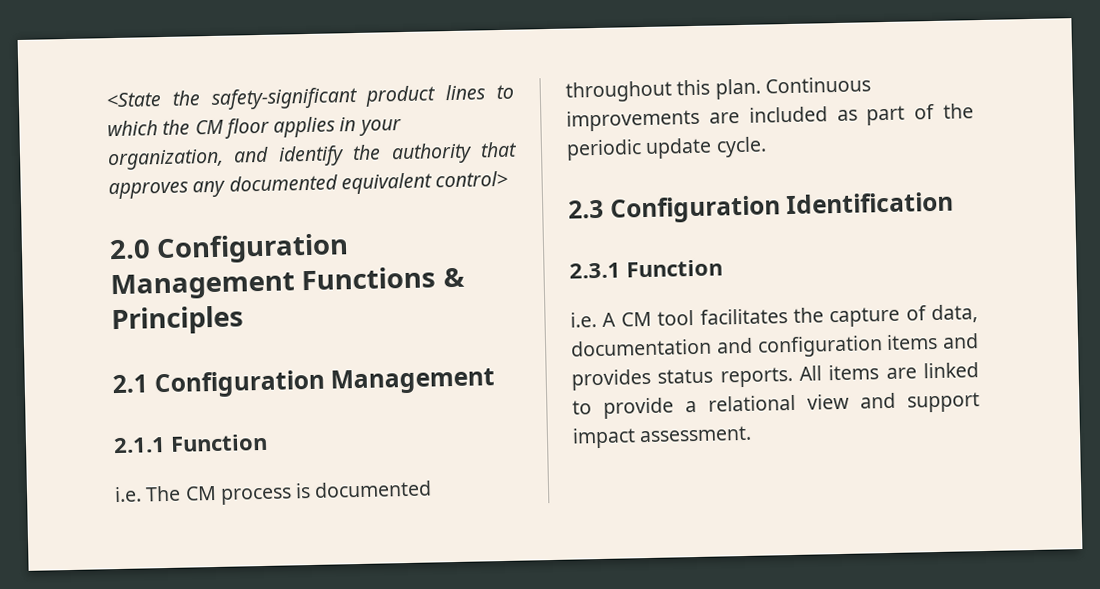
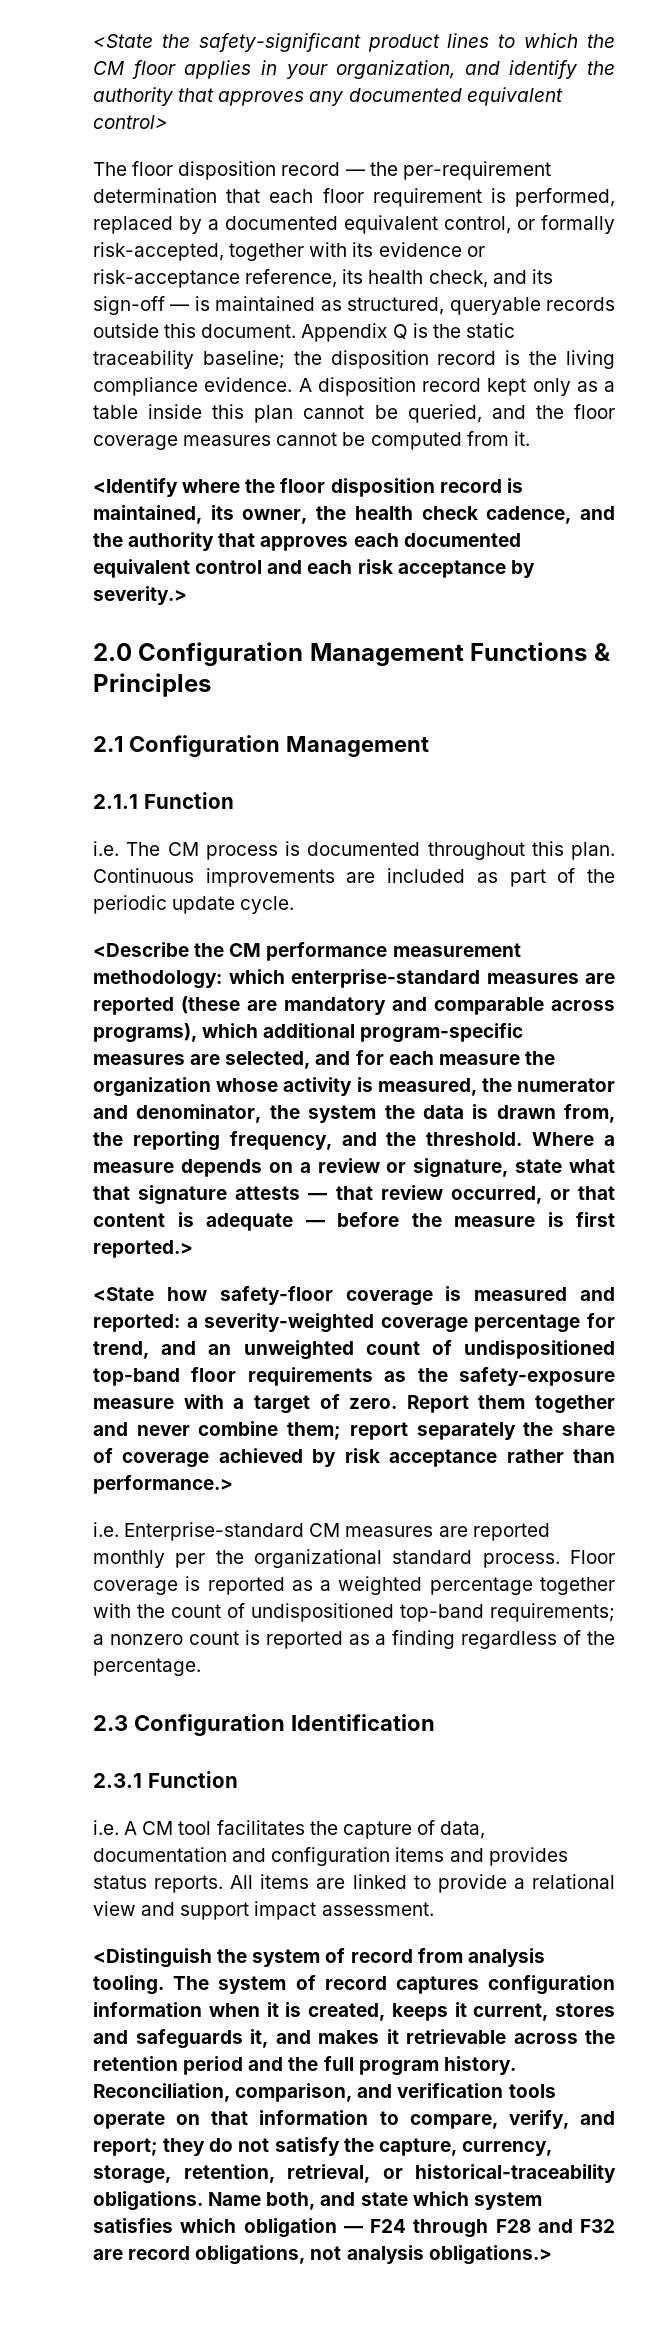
(509, 179) none -> [93,161,551,180] [93,188,616,207] [93,215,615,234] [93,242,485,261] [93,269,553,288] [93,296,615,315] [93,323,515,342] [93,350,616,369] [93,377,615,396] [93,404,615,423] [93,431,530,450] [93,478,523,497] [93,505,615,524] [93,532,521,551] [93,559,535,578] [93,586,187,605] // The floor disposition record — the per-requirement determination that each floor requirement is performed, replaced by a documented equivalent control, or formally risk-accepted, together with its evidence or risk-acceptance reference, its health check, and its sign-off — is maintained as structured, queryable records outside this document. Appendix Q is the static traceability baseline; the disposition record is the living compliance evidence. A disposition record kept only as a table inside this plan cannot be queried, and the floor coverage measures cannot be computed from it. // <Identify where the floor disposition record is maintained, its owner, the health check cadence, and the authority that approves each documented equivalent control and each risk acceptance by severity.>
(767, 147) none -> [93,942,521,961] [93,969,615,989] [93,996,615,1015] [93,1023,524,1043] [93,1050,555,1069] [93,1077,616,1097] [93,1104,615,1123] [93,1131,616,1151] [93,1158,615,1178] [93,1185,615,1205] [93,1212,615,1231] [93,1240,193,1258] [93,1286,615,1306] [93,1313,616,1333] [93,1340,615,1360] [93,1367,615,1386] [93,1394,615,1414] [93,1421,615,1440] [93,1448,616,1468] [93,1475,233,1494] [93,1522,550,1541] [93,1549,615,1568] [93,1576,615,1595] [93,1603,615,1622] [93,1630,615,1649] [93,1658,201,1676] // <Describe the CM performance measurement methodology: which enterprise-standard measures are reported (these are mandatory and comparable across programs), which additional program-specific measures are selected, and for each measure the organization whose activity is measured, the numerator and denominator, the system the data is drawn from, the reporting frequency, and the threshold. Where a measure depends on a review or signature, state what that signature attests — that review occurred, or that content is adequate — before the measure is first reported.> // <State how safety-floor coverage is measured and reported: a severity-weighted coverage percentage for trend, and an unweighted count of undispositioned top-band floor requirements as the safety-exposure measure with a target of zero. Report them together and never combine them; report separately the share of coverage achieved by risk acceptance rather than performance.> // i.e. Enterprise-standard CM measures are reported monthly per the organizational standard process. Floor coverage is reported as a weighted percentage together with the count of undispositioned top-band requirements; a nonzero count is reported as a finding regardless of the percentage.
(753, 434) none -> [93,1948,545,1968] [93,1975,615,1995] [93,2002,615,2021] [93,2029,615,2049] [93,2056,516,2076] [93,2083,556,2102] [93,2110,616,2129] [93,2137,552,2156] [93,2164,616,2184] [93,2191,542,2211] [93,2218,615,2238] [93,2245,552,2265] // <Distinguish the system of record from analysis tooling. The system of record captures configuration information when it is created, keeps it current, stores and safeguards it, and makes it retrievable across the retention period and the full program history. Reconciliation, comparison, and verification tools operate on that information to compare, verify, and report; they do not satisfy the capture, currency, storage, retention, retrieval, or historical-traceability obligations. Name both, and state which system satisfies which obligation — F24 through F28 and F32 are record obligations, not analysis obligations.>

